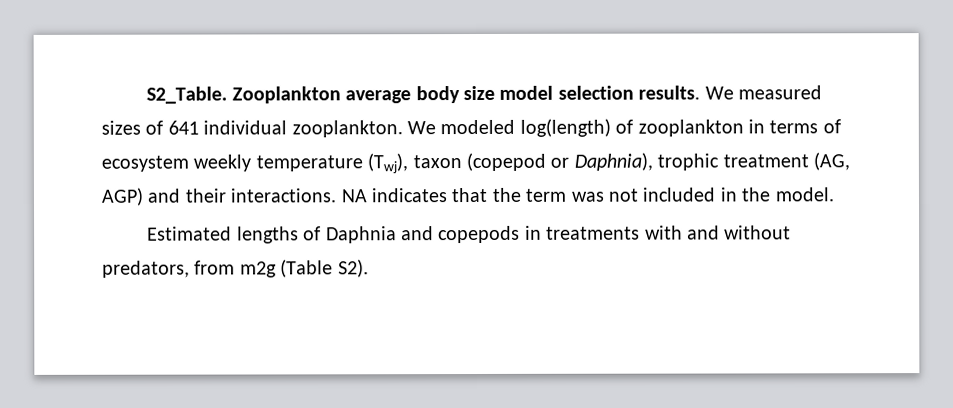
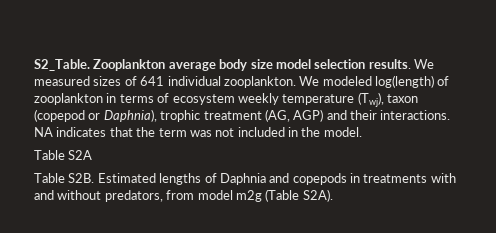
(834, 194) none -> [34,150,93,160] [34,173,95,183] Table S2A // Table S2B.
(236, 267) none -> [197,190,233,200] model
[337,259,369,278] S2). -> [302,189,333,202] S2A).

